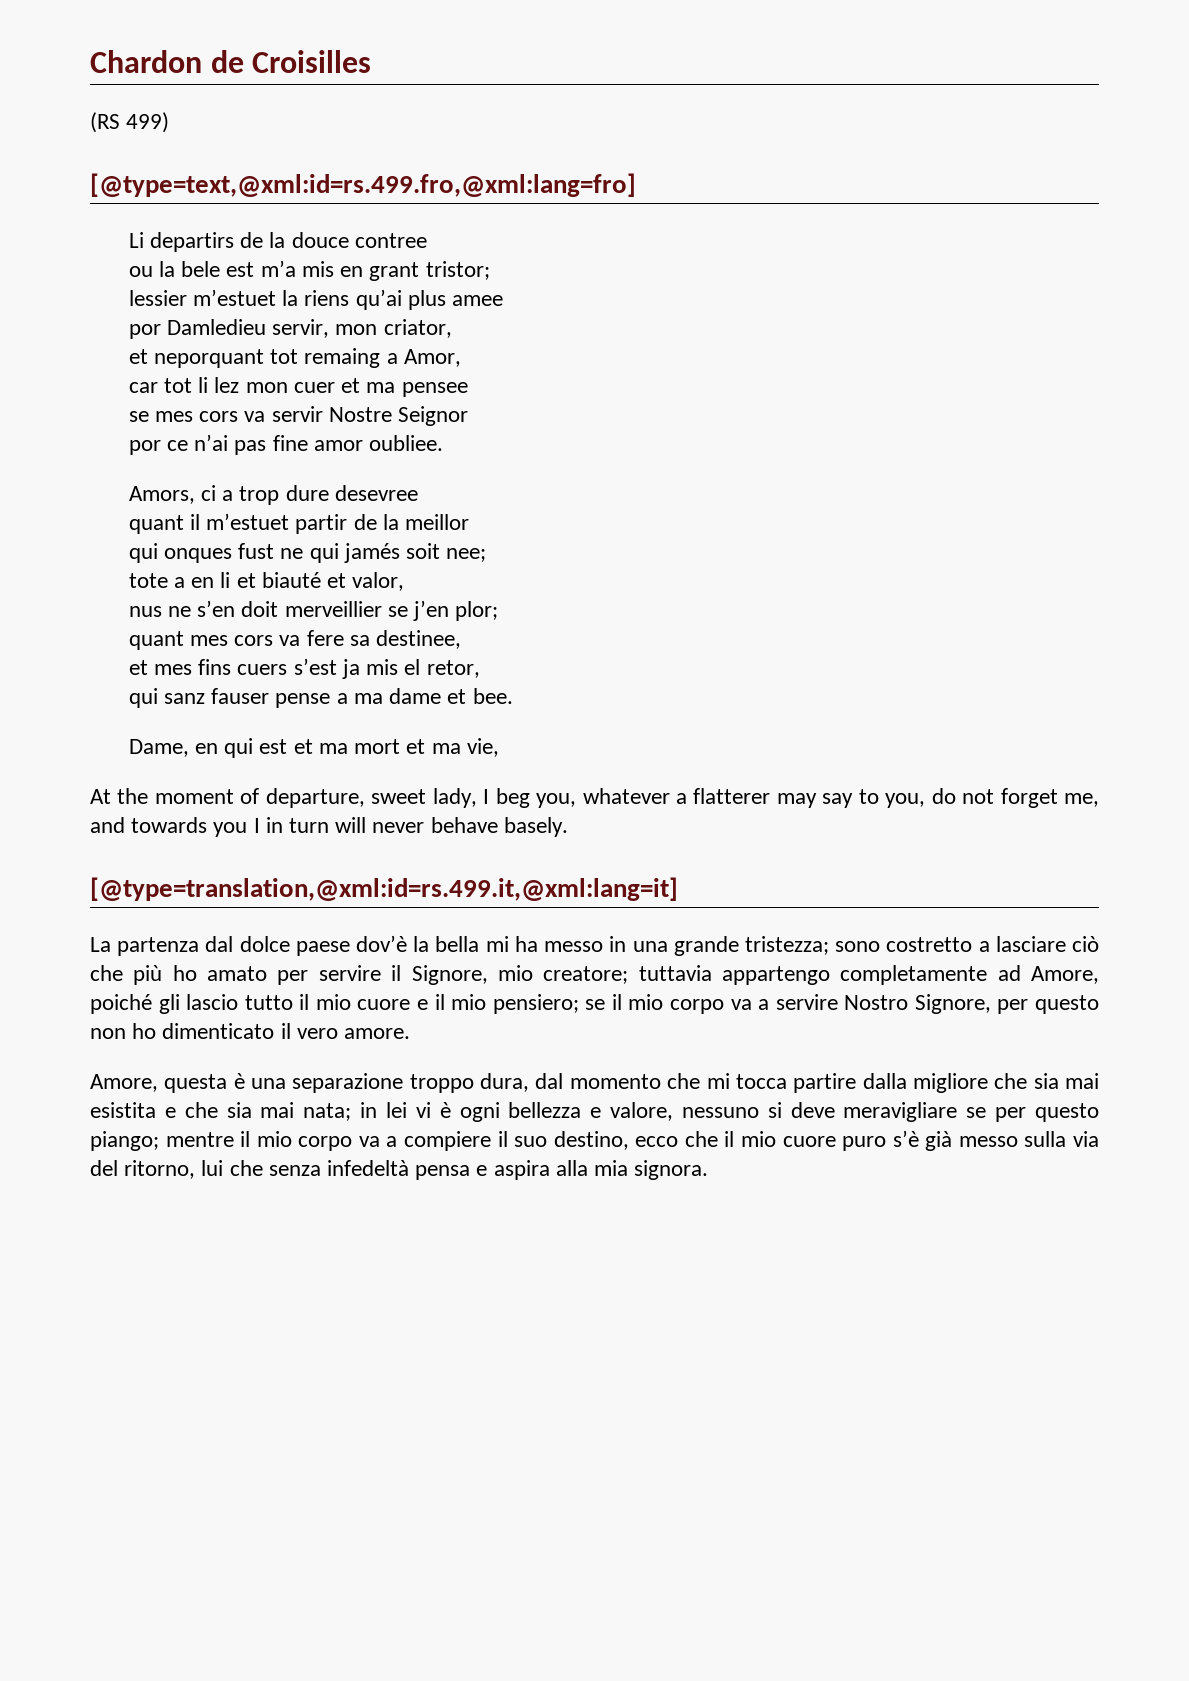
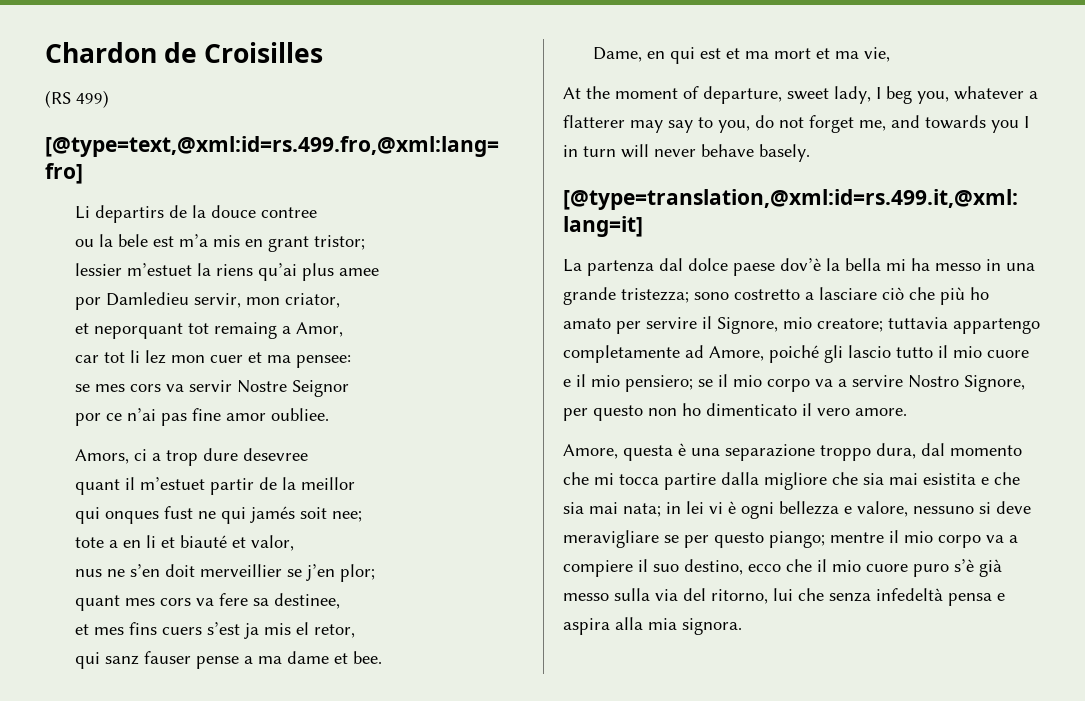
[401,382,468,397] pensee -> [295,355,351,368] pensee:

